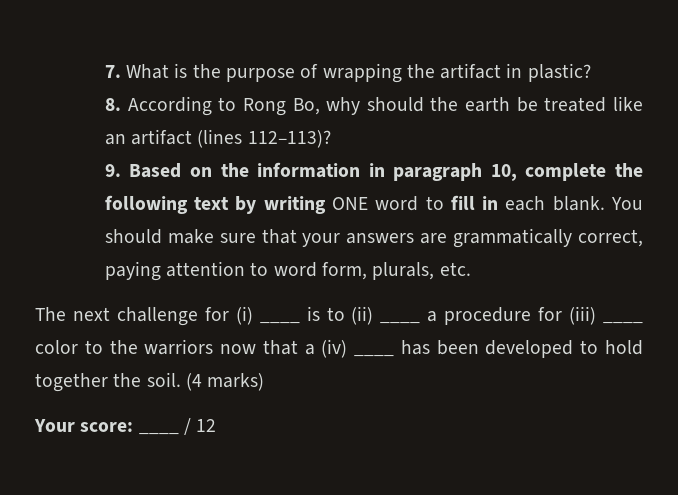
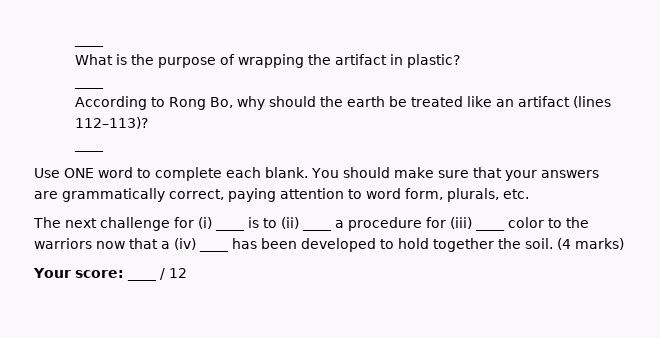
[104,65,121,78] 7. -> [74,44,105,47] ____ //
[104,98,121,111] 8. -> [74,86,105,89] ____ //
[104,162,644,181] [104,195,326,214] 9. Based on the information in paragraph 10, complete the following text by writing -> [74,149,105,152] [34,168,60,178] ____ // Use
[450,195,499,210] fill in -> [155,167,222,181] complete

